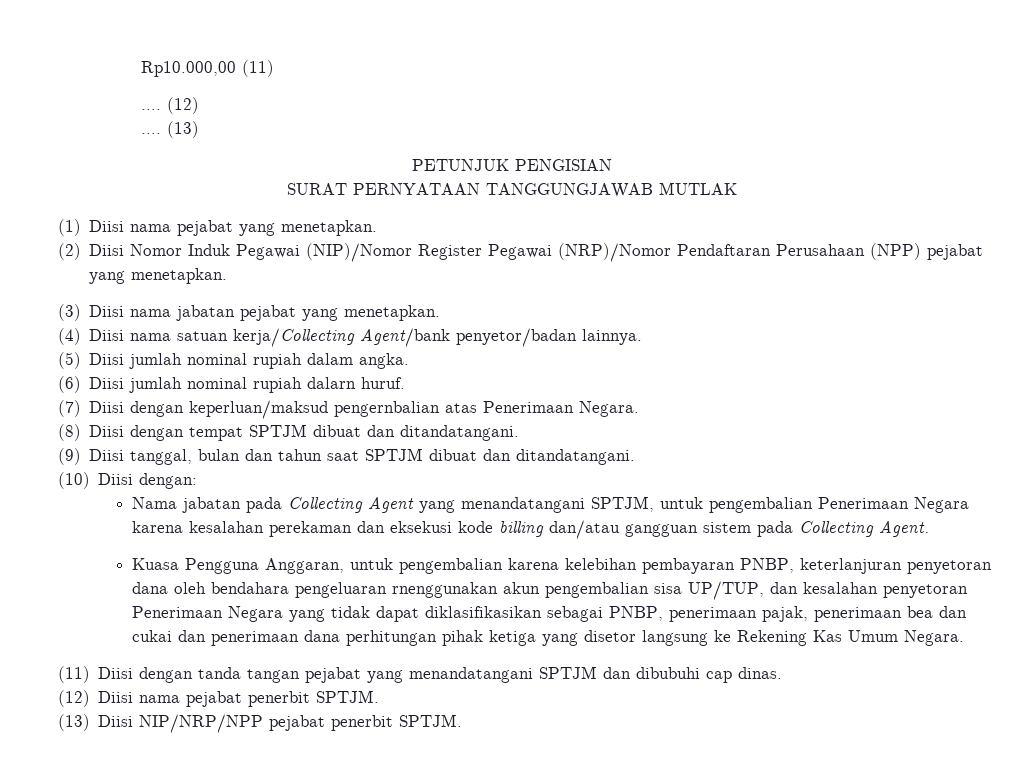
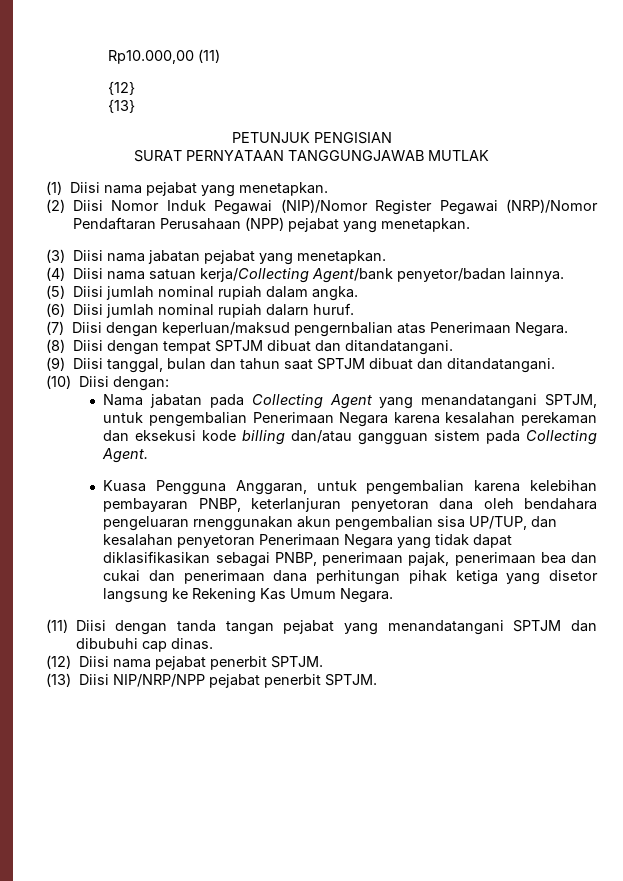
[141,97,200,114] [141,121,200,138] .... (12) // .... (13) -> [107,81,135,95] [107,99,135,113] {12} // {13}

